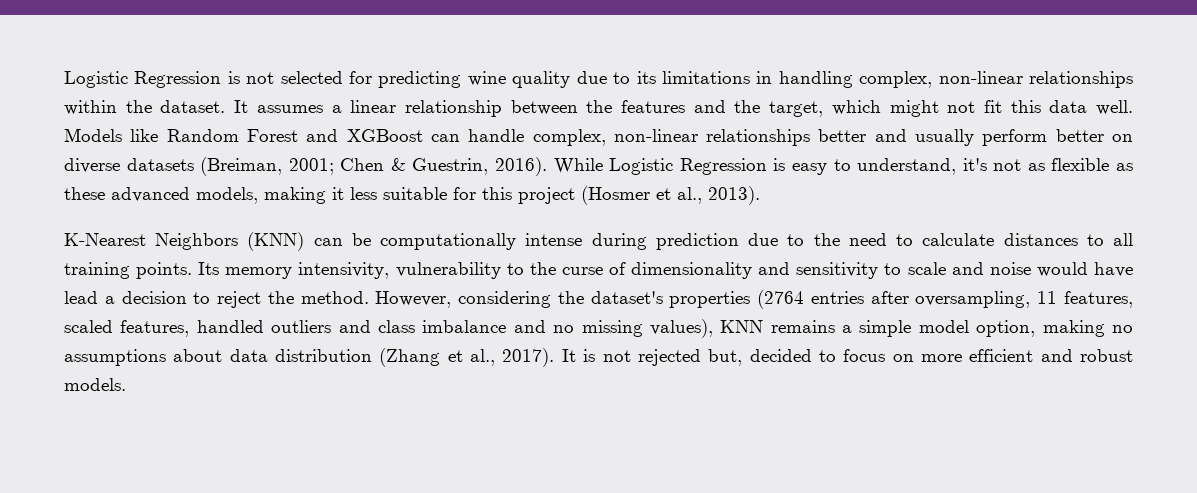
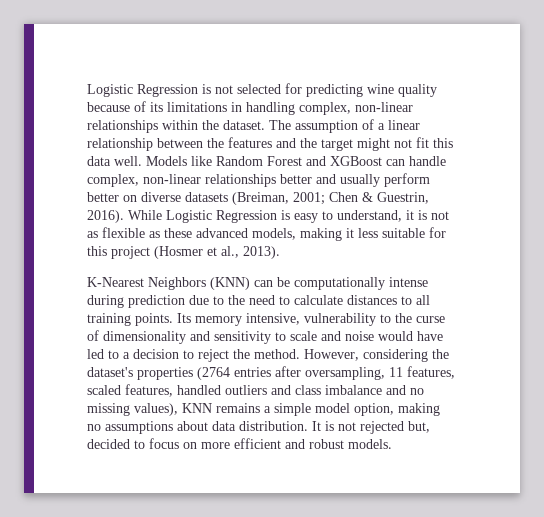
[576,71,631,84] due to -> [87,101,146,112] because of
[234,100,323,113] It assumes -> [269,119,374,133] The assumption of
[769,100,881,117] target, which -> [321,139,353,151] target
[962,158,987,171] it's -> [406,210,427,220] it is
[298,262,390,279] intensivity, -> [246,313,300,325] intensive,
[64,291,98,304] lead -> [87,349,119,359] led to
[275,348,555,367] distribution (Zhang et al., 2017). -> [239,421,308,431] distribution.

